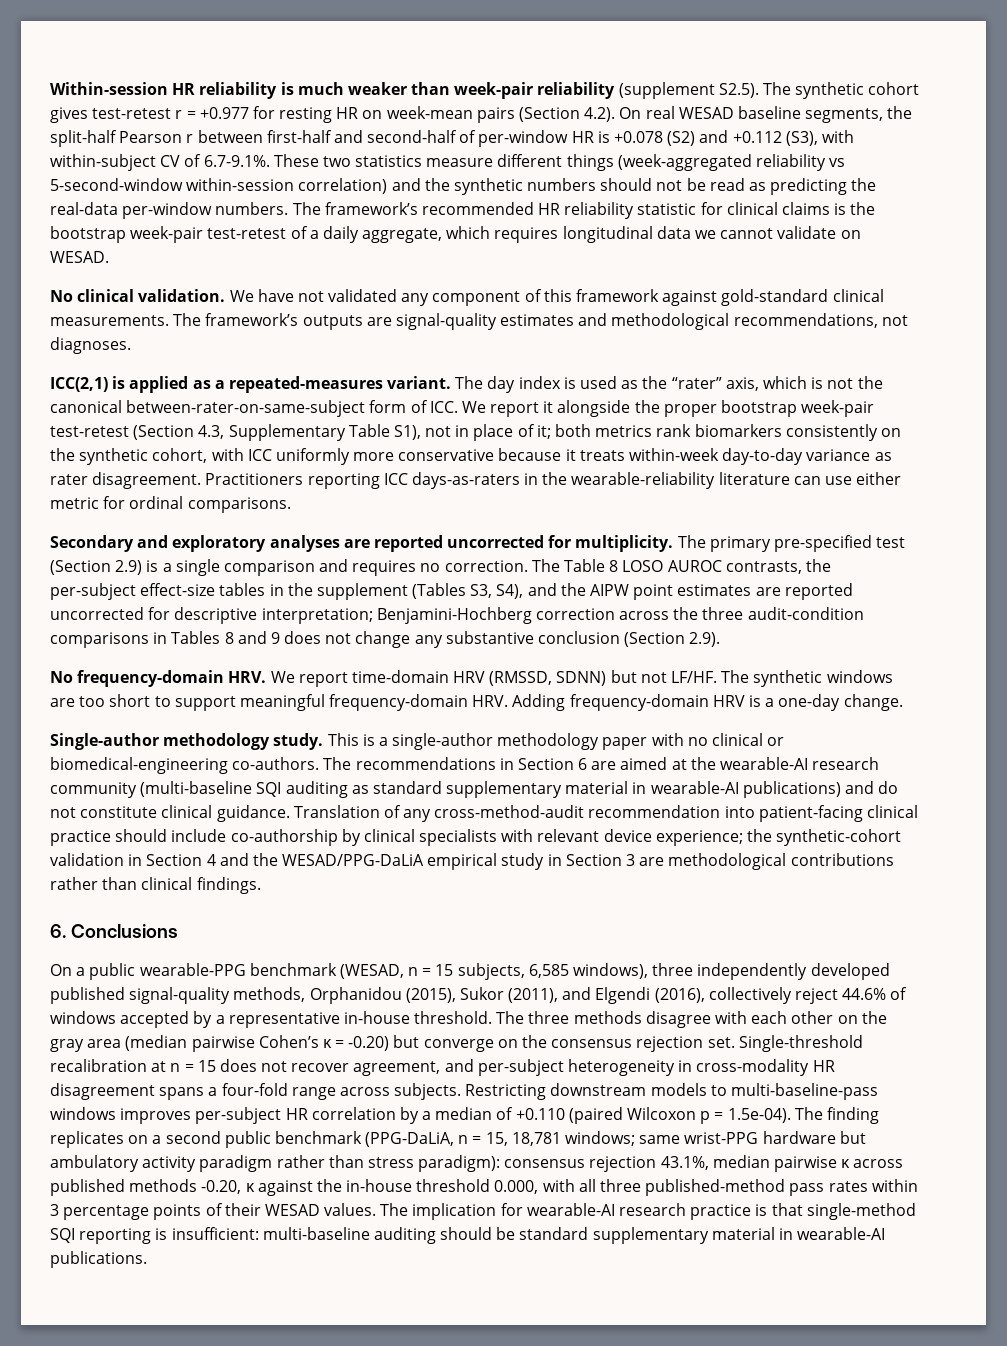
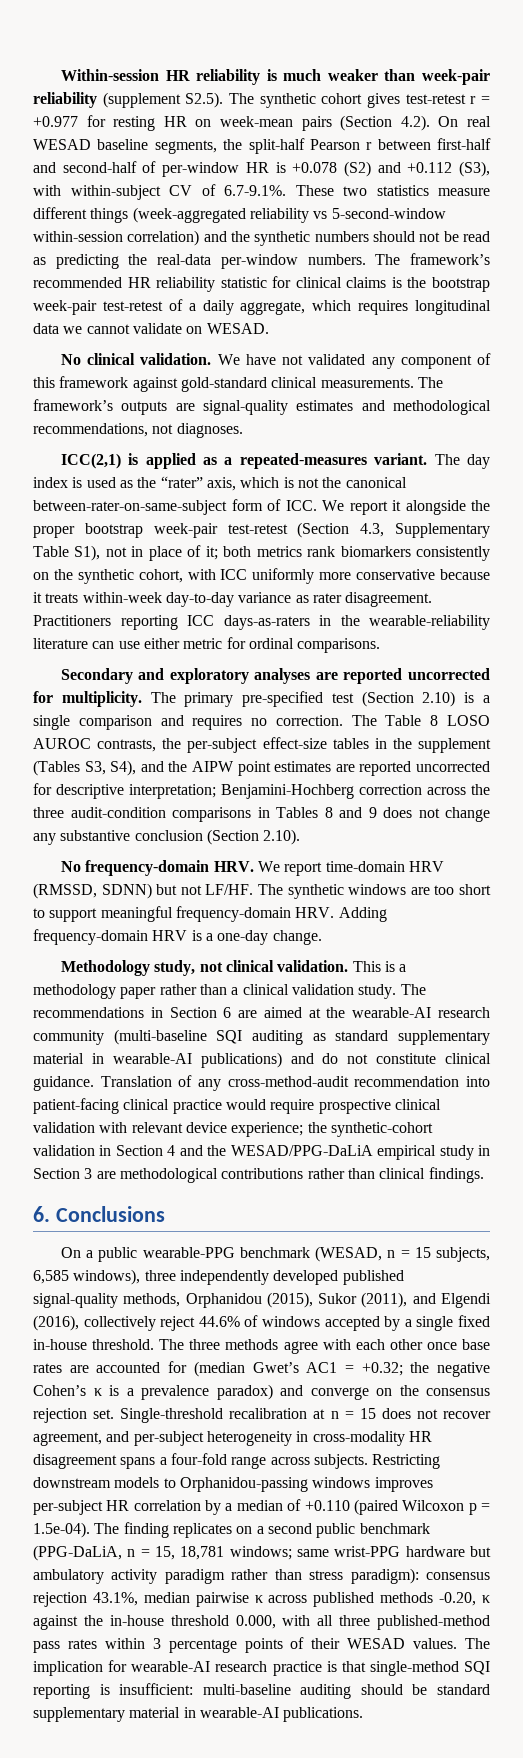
[115,560,143,575] 2.9) -> [422,691,456,707] 2.10)
[689,632,721,647] 2.9). -> [263,829,301,845] 2.10).
[50,733,324,750] Single-author methodology study. -> [60,960,349,976] Methodology study, not clinical validation.
[392,733,494,750] single-author -> (407, 968) none
[651,733,785,746] [50,757,320,774] with no clinical or biomedical-engineering co-authors. -> [159,984,397,999] rather than a clinical validation study.
[115,829,498,846] should include co-authorship by clinical specialists -> [225,1099,441,1114] [33,1122,95,1133] would require prospective clinical validation
[228,1012,340,1028] representative -> [416,1315,491,1331] single fixed
[645,1011,711,1028] disagree -> [283,1341,318,1354] agree
[837,1011,887,1024] [50,1035,420,1052] on the gray area (median pairwise Cohen’s κ = -0.20) but -> [426,1339,491,1350] [33,1361,490,1377] [33,1384,303,1400] once base rates are accounted for (median Gwet’s AC1 = +0.32; the negative Cohen’s κ is a prevalence paradox) and
[731,1083,879,1100] multi-baseline-pass -> [179,1477,308,1492] Orphanidou-passing

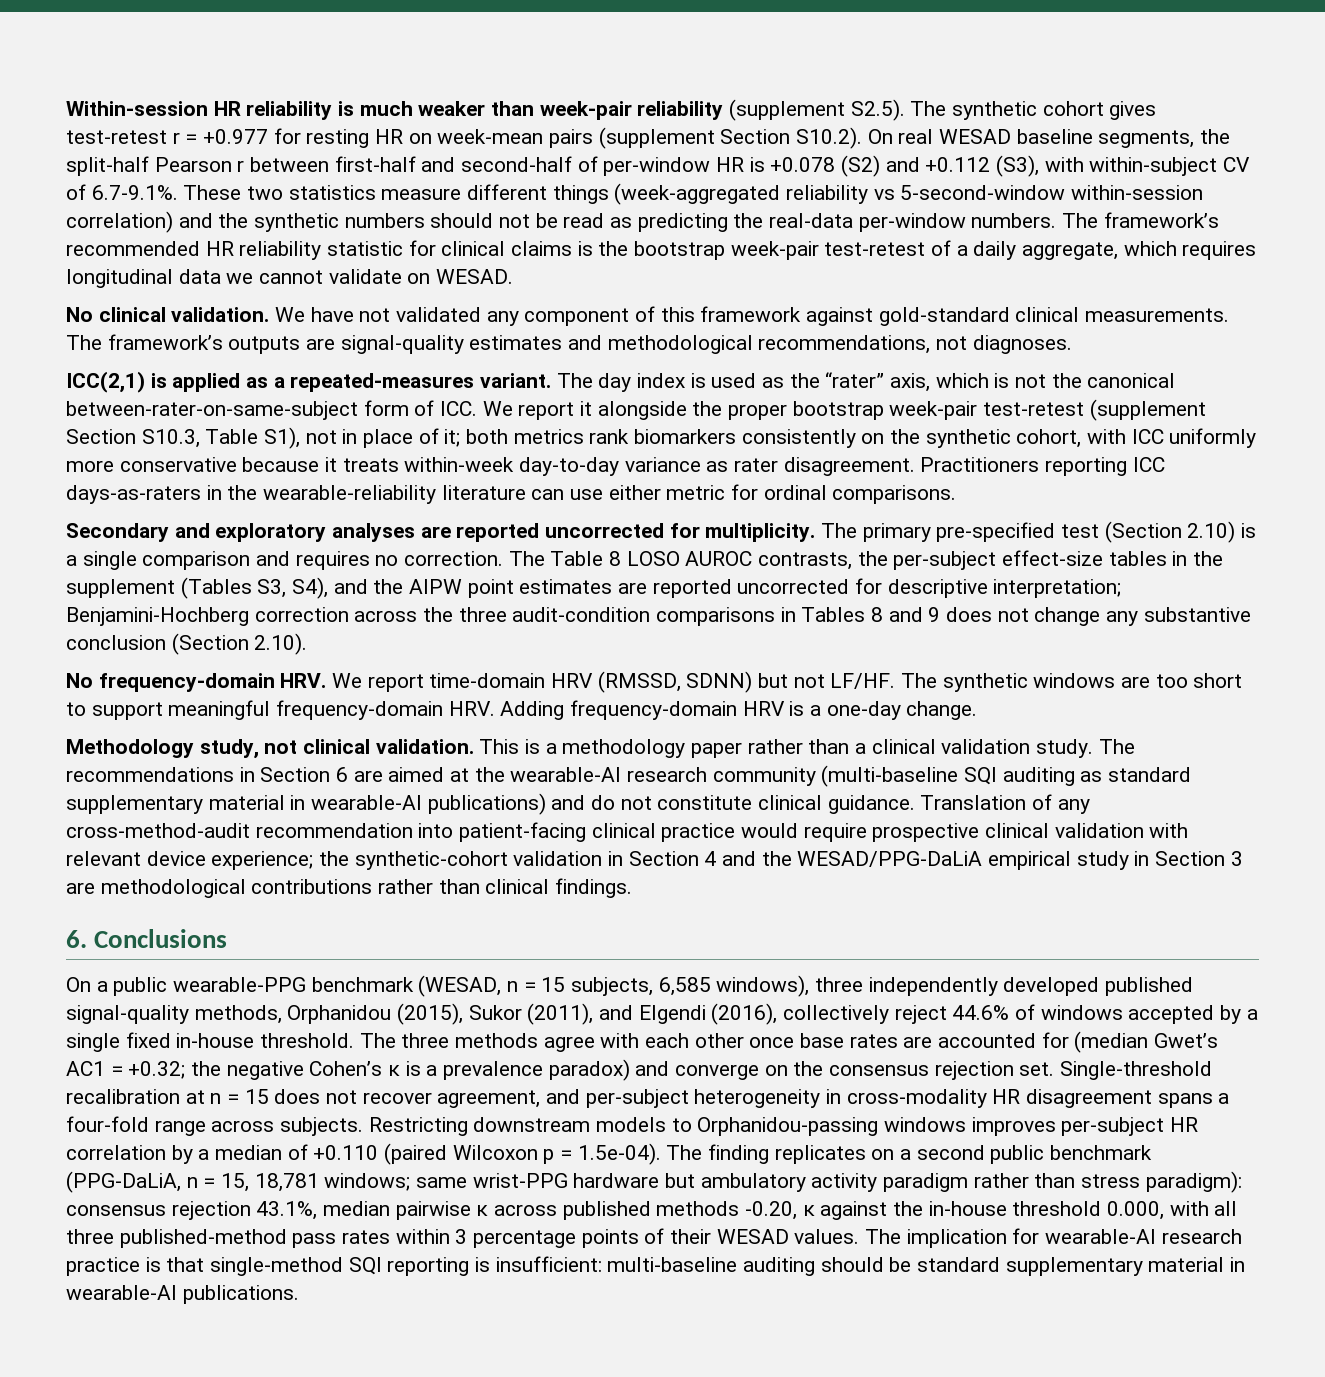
[340,115,430,131] (Section 4.2). -> [598,127,863,149] (supplement Section S10.2).
[297,522,490,538] (Section 4.3, Supplementary -> [1089,399,1206,421] [66,429,200,448] (supplement Section S10.3,

